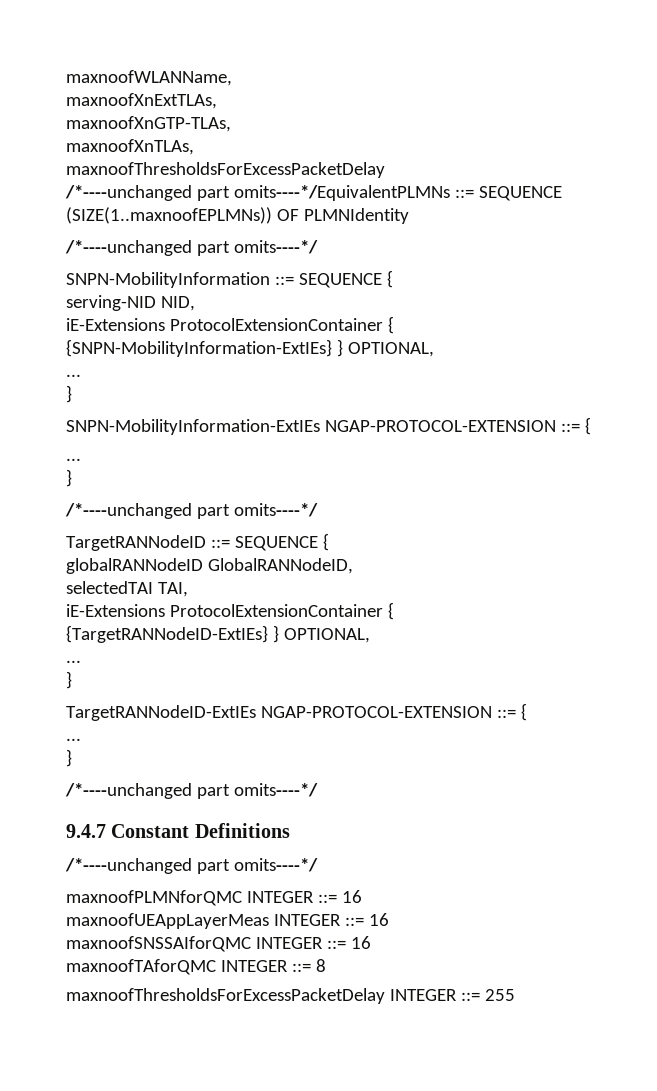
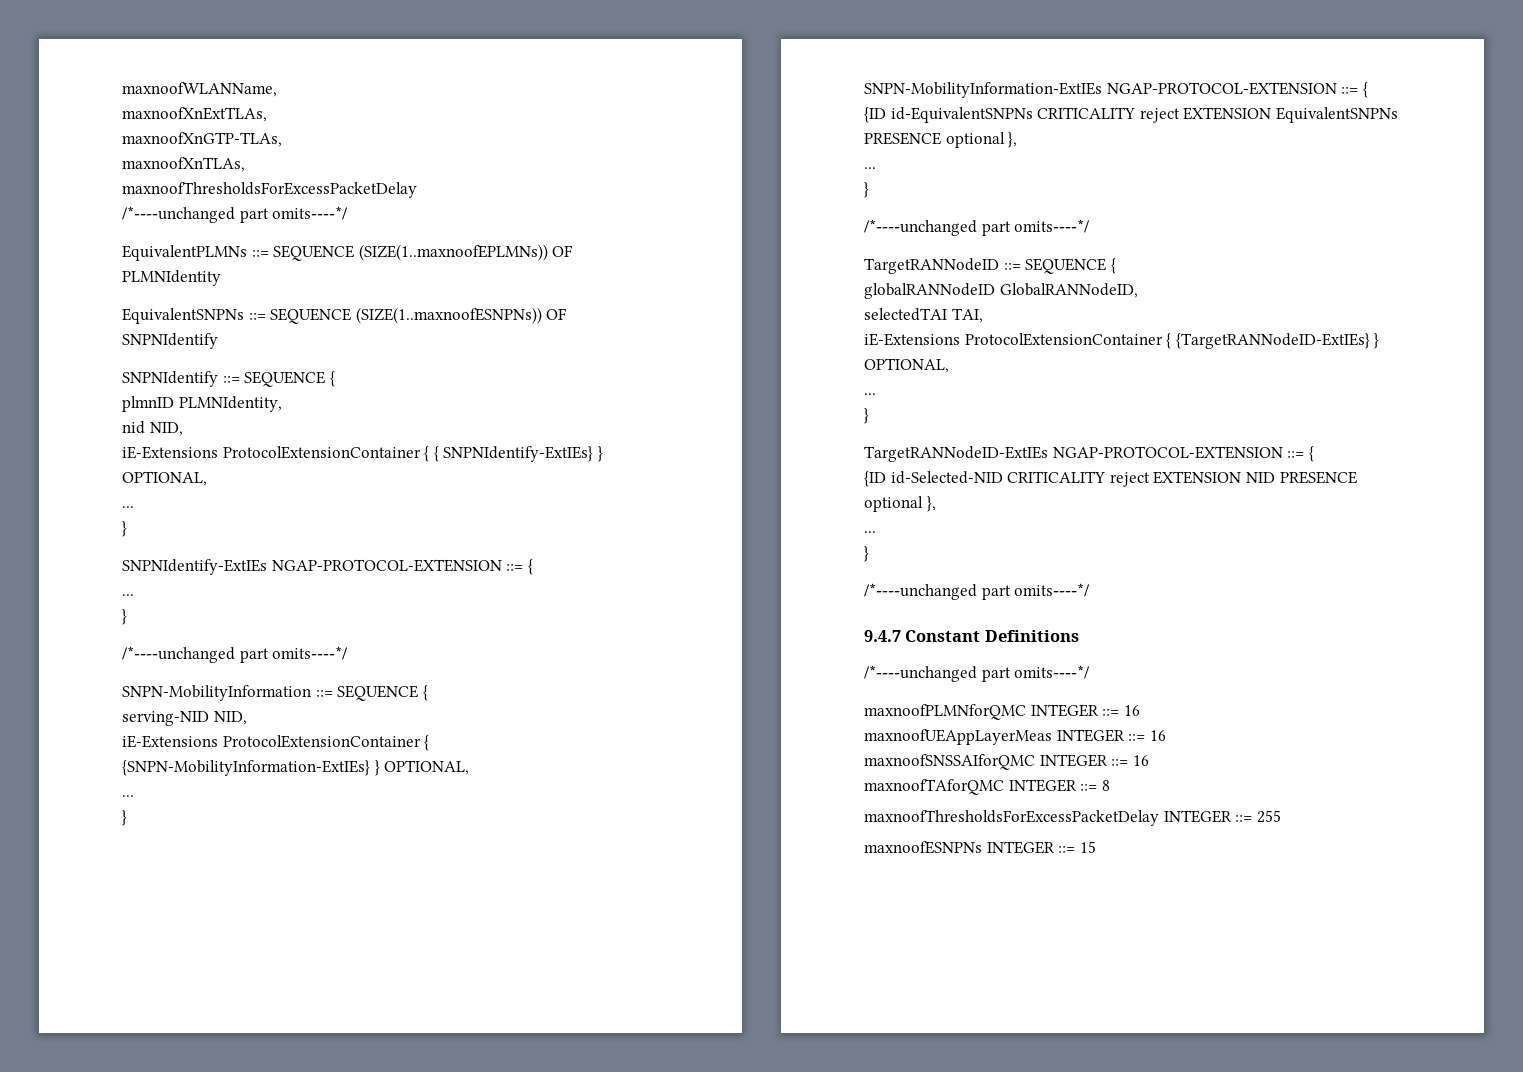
[233,185,450,201] omits----*/EquivalentPLMNs -> [272,206,349,220] [122,245,247,261] omits----*/ // EquivalentPLMNs
(409, 216) none -> [122,307,568,324] [122,333,218,349] [122,371,335,387] [122,396,282,412] [122,421,183,436] [122,446,603,462] [122,471,207,486] [122,506,134,508] [122,521,127,537] [122,559,533,575] [122,594,134,596] [122,609,127,625] // EquivalentSNPNs ::= SEQUENCE (SIZE(1..maxnoofESNPNs)) OF SNPNIdentify // SNPNIdentify ::= SEQUENCE { // plmnID PLMNIdentity, // nid NID, // iE-Extensions ProtocolExtensionContainer { { SNPNIdentify-ExtIEs} } OPTIONAL, // ... // } // SNPNIdentify-ExtIEs NGAP-PROTOCOL-EXTENSION ::= { // ... // }
(591, 426) none -> [864,107,1398,123] [864,132,1018,148] // {ID id-EquivalentSNPNs CRITICALITY reject EXTENSION EquivalentSNPNs PRESENCE optional },
(527, 712) none -> [864,471,1357,487] [864,496,936,512] // {ID id-Selected-NID CRITICALITY reject EXTENSION NID PRESENCE optional },
(515, 995) none -> [864,841,1096,854] // maxnoofESNPNs INTEGER ::= 15

